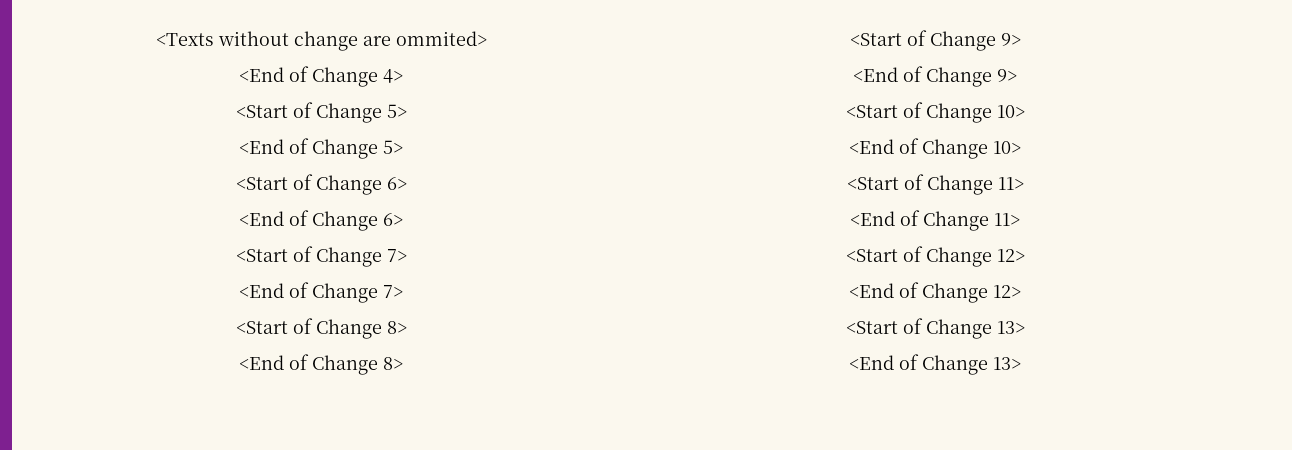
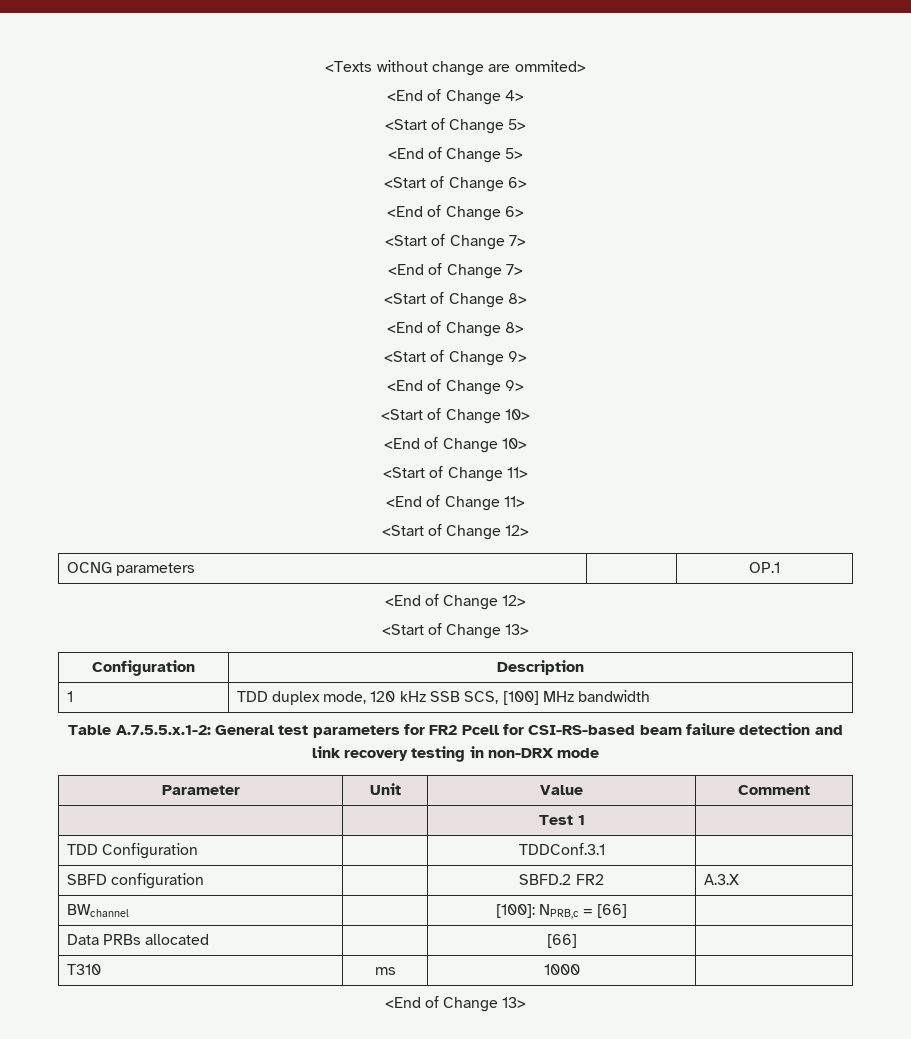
(1025, 255) none -> [66,562,195,576] [749,562,780,573] // OCNG parameters | | OP.1
(1025, 327) none -> [92,660,195,676] [497,660,584,675] [66,691,73,702] [236,690,651,705] [68,723,843,738] [311,746,600,762] [161,785,240,795] [369,783,401,795] [540,785,583,795] [738,785,810,795] [538,815,585,825] [66,843,198,859] [518,843,605,855] [66,873,204,889] [519,874,604,885] [703,874,739,885] [66,904,129,917] [495,904,628,919] [66,934,210,945] [546,934,577,948] [66,964,101,975] [374,967,396,975] [543,964,580,975] // Configuration | Description // 1 | TDD duplex mode, 120 kHz SSB SCS, [100] MHz bandwidth // Table A.7.5.5.x.1-2: General test parameters for FR2 Pcell for CSI-RS-based beam failure detection and link recovery testing in non-DRX mode // Parameter | Unit | Value | Comment // | | Test 1 | // TDD Configuration | | TDDConf.3.1 | // SBFD configuration | | SBFD.2 FR2 | A.3.X // BWchannel | | [100]: NPRB,c = [66] | // Data PRBs allocated | | [66] | // T310 | ms | 1000 |

